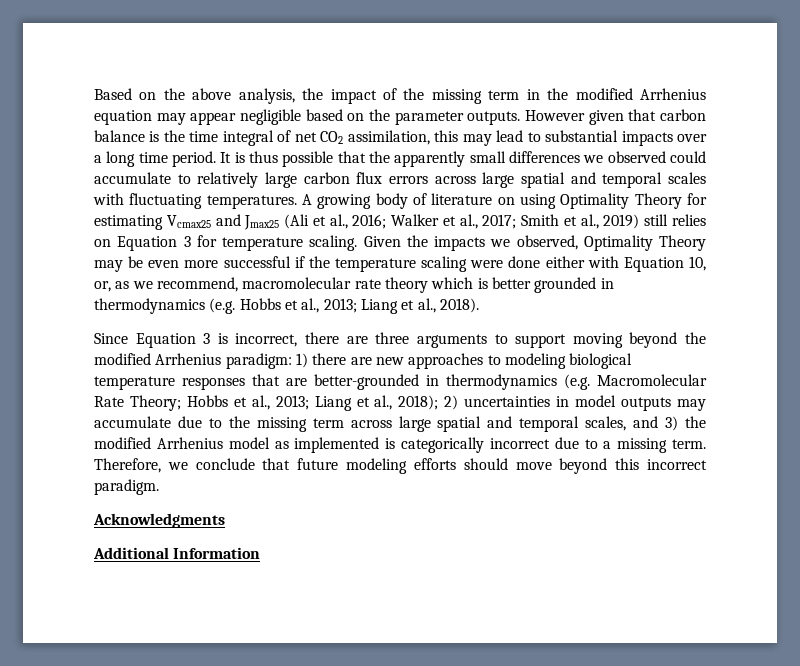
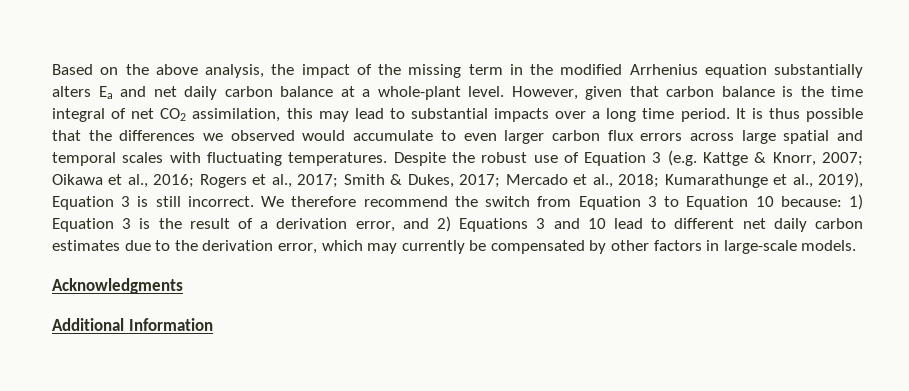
[156,109,585,125] may appear negligible based on the parameter outputs. However -> [774,64,863,78] [52,86,578,100] substantially alters Ea and net daily carbon balance at a whole-plant level. However,
[394,151,506,167] apparently small -> (112, 135) none
[670,151,706,163] could -> [302,130,346,141] would
[197,172,297,188] relatively large -> [463,130,545,144] even larger
[302,193,707,209] [94,214,310,230] A growing body of literature on using Optimality Theory for estimating Vcmax25 and Jmax25 (Ali -> [393,150,863,166] [52,174,103,185] Despite the robust use of Equation 3 (e.g. Kattge & Knorr, 2007; Oikawa
[391,214,440,226] Walker -> [199,174,247,188] Rogers
[563,214,706,229] [94,235,706,251] [94,256,706,272] [94,277,614,293] [94,298,479,314] [94,332,707,348] [94,353,633,369] [94,374,707,390] [94,395,707,411] [94,416,707,432] [94,437,706,453] [94,458,707,474] [94,479,159,495] et al., 2019) still relies on Equation 3 for temperature scaling. Given the impacts we observed, Optimality Theory may be even more successful if the temperature scaling were done either with Equation 10, or, as we recommend, macromolecular rate theory which is better grounded in thermodynamics (e.g. Hobbs et al., 2013; Liang et al., 2018). // Since Equation 3 is incorrect, there are three arguments to support moving beyond the modified Arrhenius paradigm: 1) there are new approaches to modeling biological temperature responses that are better-grounded in thermodynamics (e.g. Macromolecular Rate Theory; Hobbs et al., 2013; Liang et al., 2018); 2) uncertainties in model outputs may accumulate due to the missing term across large spatial and temporal scales, and 3) the modified Arrhenius model as implemented is categorically incorrect due to a missing term. Therefore, we conclude that future modeling efforts should move beyond this incorrect paradigm. -> [390,172,864,188] [52,194,864,210] [52,216,864,232] [52,240,857,254] & Dukes, 2017; Mercado et al., 2018; Kumarathunge et al., 2019), Equation 3 is still incorrect. We therefore recommend the switch from Equation 3 to Equation 10 because: 1) Equation 3 is the result of a derivation error, and 2) Equations 3 and 10 lead to different net daily carbon estimates due to the derivation error, which may currently be compensated by other factors in large-scale models.

